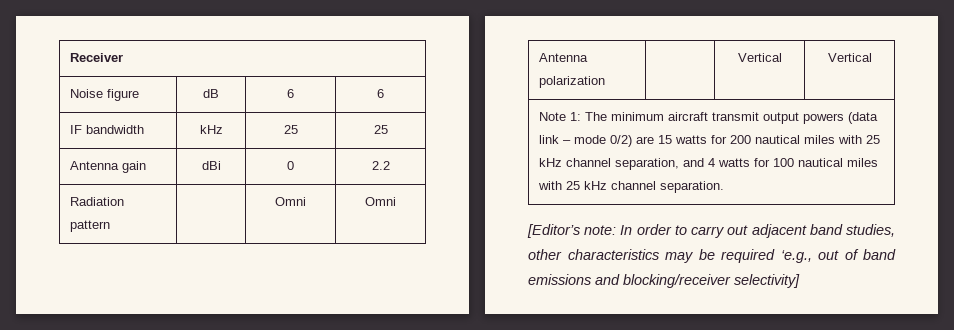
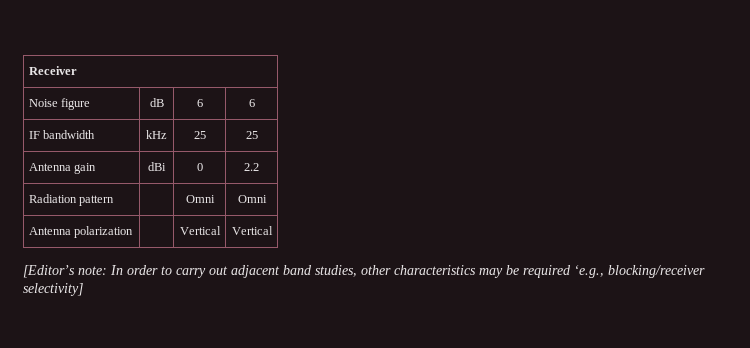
[538,112,878,124] [538,135,880,147] [538,158,878,170] [537,181,724,193] // Note 1: The minimum aircraft transmit output powers (data link – mode 0/2) are 15 watts for 200 nautical miles with 25 kHz channel separation, and 4 watts for 100 nautical miles with 25 kHz channel separation. -> (273, 230) none
[818,249,896,260] [528,274,620,285] out of band emissions and -> (604, 271) none

